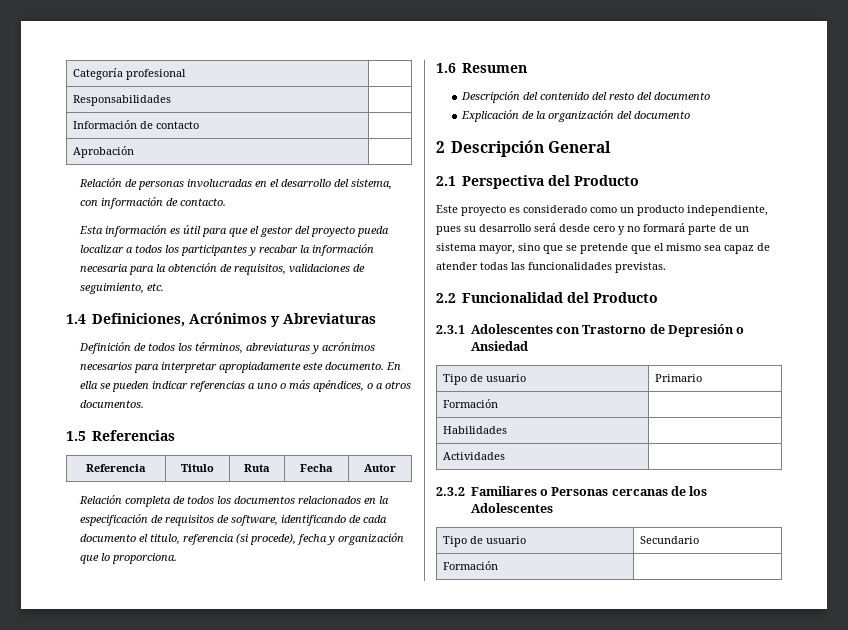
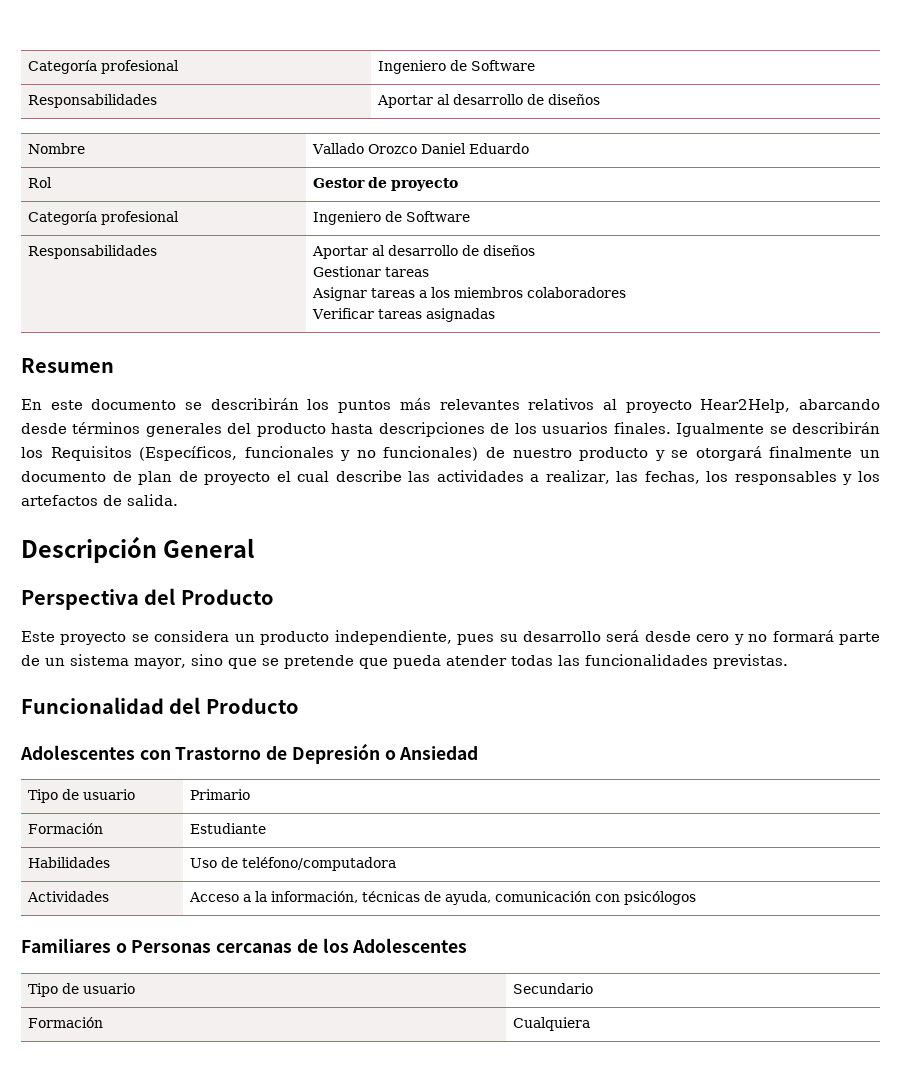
[73,68,187,80] [73,95,172,106] [73,120,200,129] [73,146,135,158] [78,178,392,190] [79,197,226,209] [78,225,389,237] [79,244,374,256] [79,263,365,275] [79,283,164,294] [66,312,376,327] [78,342,375,354] [79,362,401,373] [79,380,411,392] [79,400,144,408] [66,430,175,441] [86,464,146,472] [181,464,214,472] [244,464,270,472] [300,464,333,472] [364,464,396,472] [78,495,389,507] [79,514,387,526] [79,533,404,545] [79,553,177,564] [436,63,527,73] [460,91,710,103] [460,110,690,122] [436,141,445,153] Categoría profesional | // Responsabilidades | // Información de contacto | // Aprobación | // Relación de personas involucradas en el desarrollo del sistema, con información de contacto. // Esta información es útil para que el gestor del proyecto pueda localizar a todos los participantes y recabar la información necesaria para la obtención de requisitos, validaciones de seguimiento, etc. // 1.4 Definiciones, Acrónimos y Abreviaturas // Definición de todos los términos, abreviaturas y acrónimos necesarios para interpretar apropiadamente este documento. En ella se pueden indicar referencias a uno o más apéndices, o a otros documentos. // 1.5 Referencias // Referencia | Titulo | Ruta | Fecha | Autor // Relación completa de todos los documentos relacionados en la especificación de requisitos de software, identificando de cada documento el titulo, referencia (si procede), fecha y organización que lo proporciona. // 1.6 Resumen // Descripción del contenido del resto del documento // Explicación de la organización del documento // 2 -> [27,60,179,74] [377,60,535,74] [27,94,157,108] [376,94,600,108] [27,143,85,154] [311,143,529,154] [27,177,52,188] [312,177,458,191] [27,211,179,225] [312,211,470,225] [27,245,157,259] [311,245,535,259] [312,266,429,277] [311,287,626,301] [311,308,495,322] [21,358,114,373] [21,398,881,413] [21,422,880,437] [21,446,880,461] [21,470,880,485] [21,494,178,506] Categoría profesional | Ingeniero de Software // Responsabilidades | Aportar al desarrollo de diseños // Nombre | Vallado Orozco Daniel Eduardo // Rol | Gestor de proyecto // Categoría profesional | Ingeniero de Software // Responsabilidades | Aportar al desarrollo de diseños // Gestionar tareas // Asignar tareas a los miembros colaboradores // Verificar tareas asignadas // Resumen // En este documento se describirán los puntos más relevantes relativos al proyecto Hear2Help, abarcando desde términos generales del producto hasta descripciones de los usuarios finales. Igualmente se describirán los Requisitos (Específicos, funcionales y no funcionales) de nuestro producto y se otorgará finalmente un documento de plan de proyecto el cual describe las actividades a realizar, las fechas, los responsables y los artefactos de salida. //
[436,176,456,186] 2.1 -> (255, 548) none
[509,205,617,213] es considerado como -> [131,630,230,642] se considera
[654,243,770,254] el mismo sea capaz de -> [392,655,441,669] pueda
[436,293,456,303] 2.2 -> (788, 661) none
[436,325,465,334] 2.3.1 -> (299, 706) none
(499, 403) none -> [189,823,266,834] Estudiante
[443,452,506,460] [436,487,465,496] // Actividades | // 2.3.2 -> [189,857,396,871] [26,891,109,902] [188,891,696,905] Uso de teléfono/computadora // Actividades | Acceso a la información, técnicas de ayuda, comunicación con psicólogos //
(499, 565) none -> [512,1017,590,1031] Cualquiera

